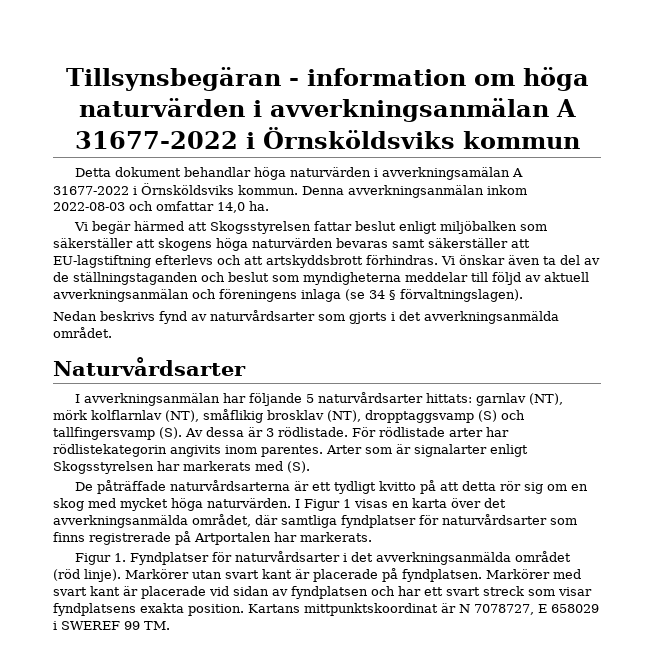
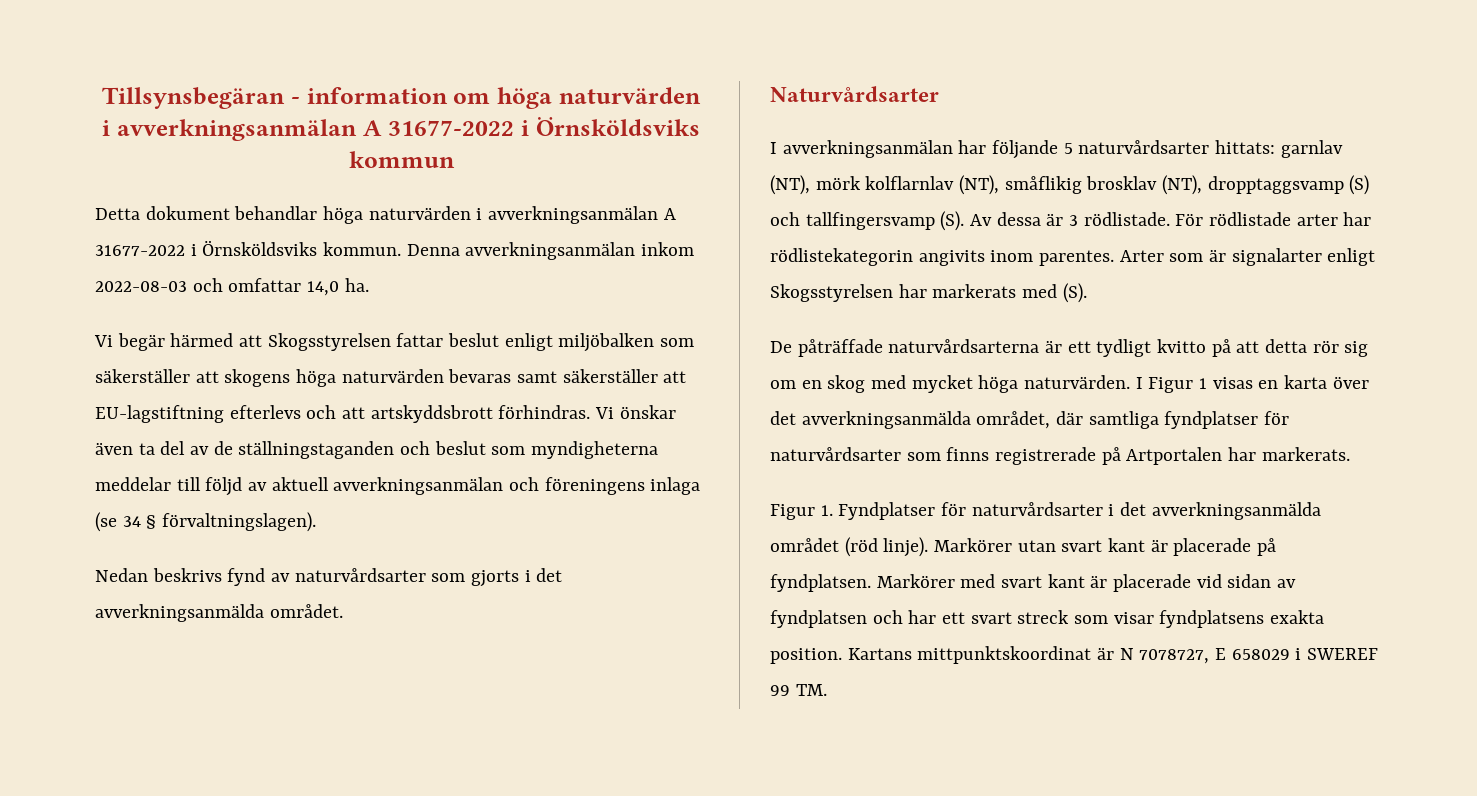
[382,167,511,180] avverkningsamälan -> [488,206,659,224] avverkningsanmälan

